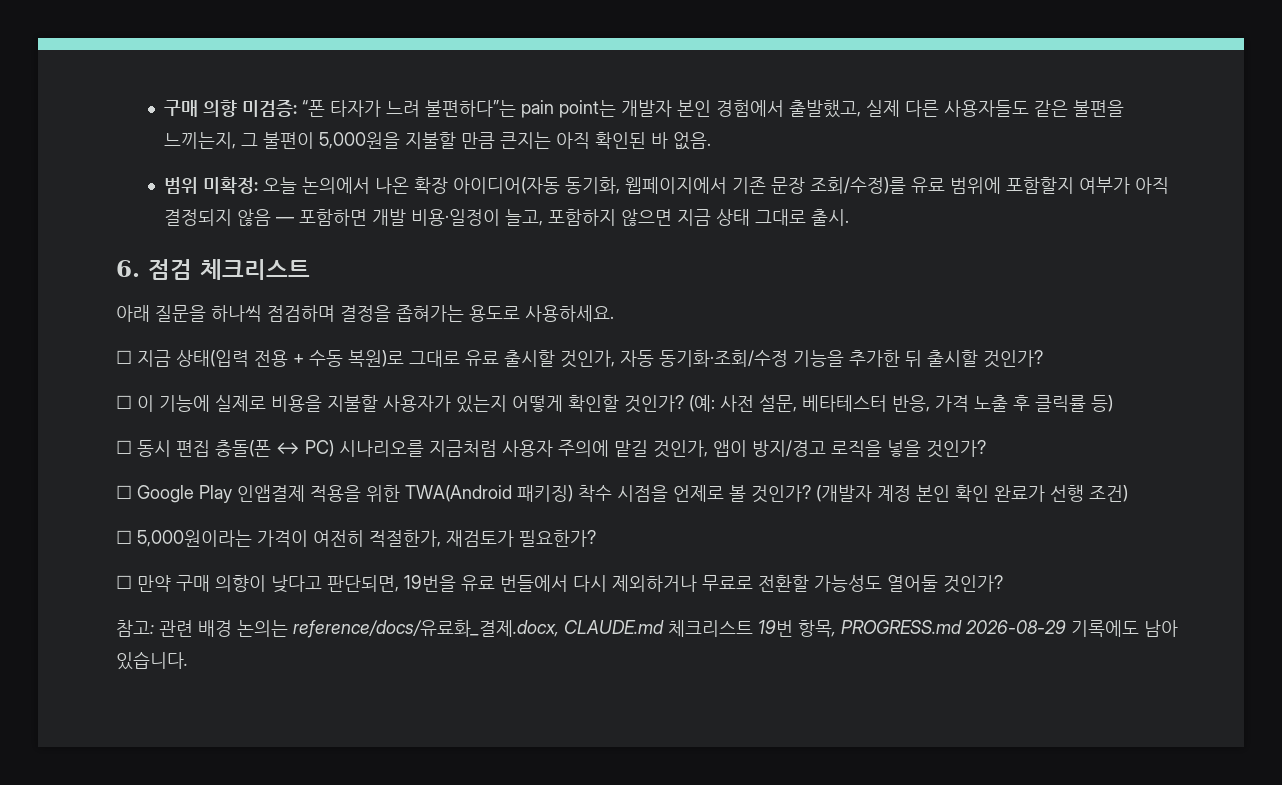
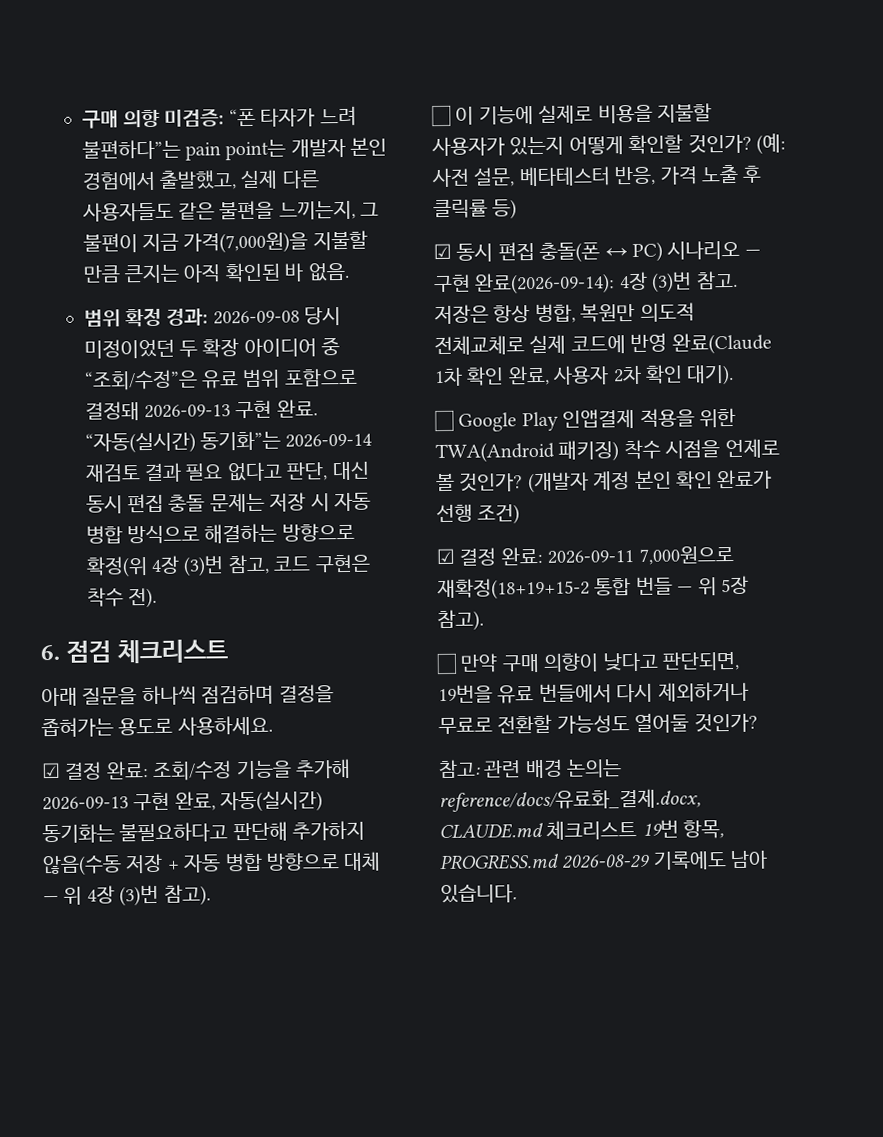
[318,132,400,149] 5,000원을 -> [141,232,309,254] 지금 가격(7,000원)을
[202,177,1169,194] [163,209,849,226] 미확정: 오늘 논의에서 나온 확장 아이디어(자동 동기화, 웹페이지에서 기존 문장 조회/수정)를 유료 범위에 포함할지 여부가 아직 결정되지 않음 — 포함하면 개발 비용·일정이 늘고, 포함하지 않으면 지금 상태 그대로 출시. -> [124,307,342,328] [83,337,341,359] [83,367,358,391] [84,399,318,421] [84,431,373,454] [84,461,370,483] [85,492,371,514] [85,522,355,545] [85,554,371,578] [86,587,157,609] 확정 경과: 2026-09-08 당시 미정이었던 두 확장 아이디어 중 “조회/수정”은 유료 범위 포함으로 결정돼 2026-09-13 구현 완료. “자동(실시간) 동기화”는 2026-09-14 재검토 결과 필요 없다고 판단, 대신 동시 편집 충돌 문제는 저장 시 자동 병합 방식으로 해결하는 방향으로 확정(위 4장 (3)번 참고, 코드 구현은 착수 전).
[116,350,1043,368] ☐ 지금 상태(입력 전용 + 수동 복원)로 그대로 유료 출시할 것인가, 자동 동기화·조회/수정 기능을 추가한 뒤 출시할 것인가? -> [41,758,351,781] [42,791,324,813] [42,820,366,844] [42,851,382,877] [43,884,211,907] ☑ 결정 완료: 조회/수정 기능을 추가해 2026-09-13 구현 완료, 자동(실시간) 동기화는 불필요하다고 판단해 추가하지 않음(수동 저장 + 자동 병합 방향으로 대체 — 위 4장 (3)번 참고).
[116,440,132,454] ☐ -> [433,243,452,260] ☑
[339,440,986,458] 시나리오를 지금처럼 사용자 주의에 맡길 것인가, 앱이 방지/경고 로직을 넣을 것인가? -> [667,240,761,260] [433,270,738,295] [434,302,695,325] [434,332,772,356] [434,364,735,387] 시나리오 — 구현 완료(2026-09-14): 4장 (3)번 참고. 저장은 항상 병합, 복원만 의도적 전체교체로 실제 코드에 반영 완료(Claude 1차 확인 완료, 사용자 2차 확인 대기).
[116,530,596,547] ☐ 5,000원이라는 가격이 여전히 적절한가, 재검토가 필요한가? -> [436,545,734,566] [437,575,749,601] [437,609,484,632] ☑ 결정 완료: 2026-09-11 7,000원으로 재확정(18+19+15-2 통합 번들 — 위 5장 참고).

